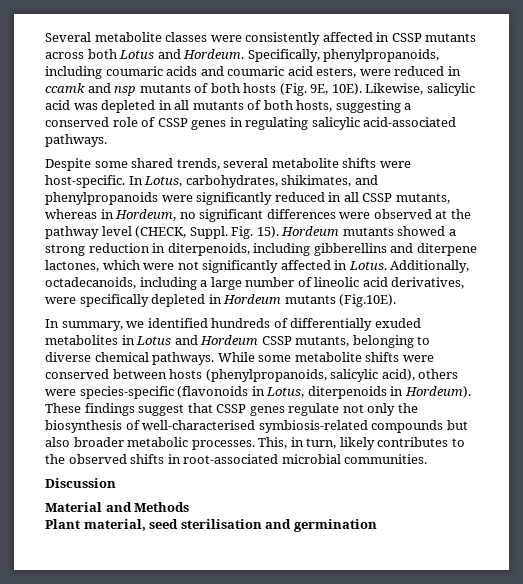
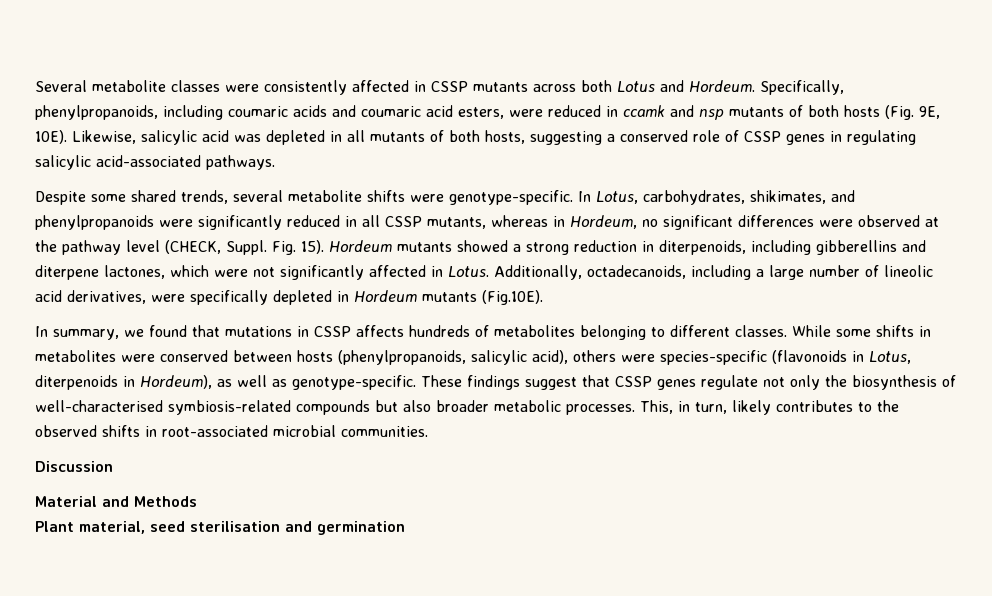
[45,175,125,188] host-specific. -> [449,190,573,205] genotype-specific.
[147,318,421,331] [45,335,431,348] [45,352,400,365] identified hundreds of differentially exuded metabolites in Lotus and Hordeum CSSP mutants, belonging to diverse chemical pathways. While some metabolite shifts -> [149,325,931,340] [35,350,116,362] found that mutations in CSSP affects hundreds of metabolites belonging to different classes. While some shifts in metabolites
[404,386,471,398] Hordeum). -> [140,375,416,390] Hordeum), as well as genotype-specific.

